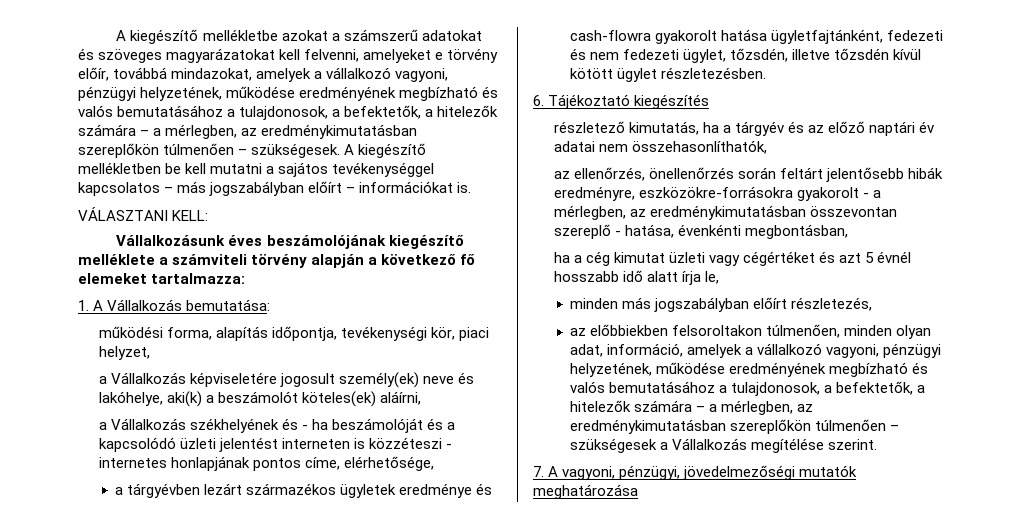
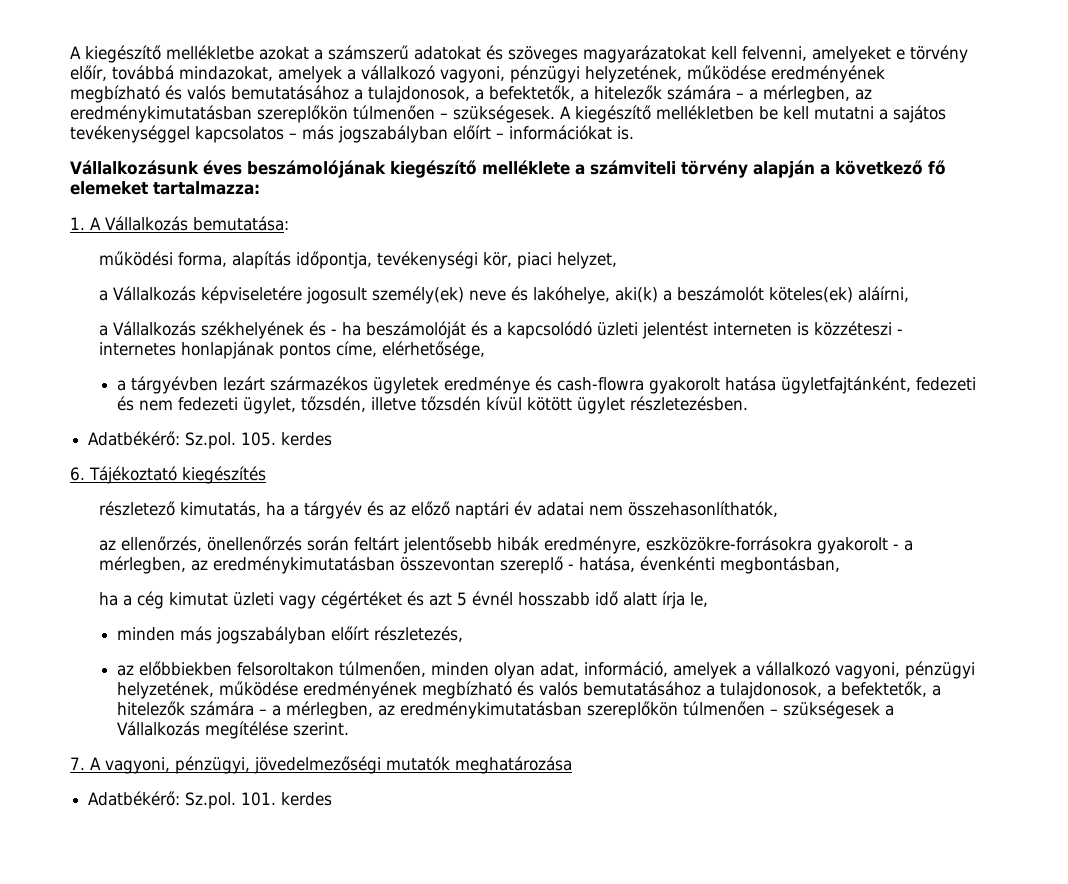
[78,207,209,221] // VÁLASZTANI KELL: -> (634, 133) none
(767, 73) none -> [88,431,333,449] // Adatbékérő: Sz.pol. 105. kerdes
(638, 491) none -> [88,791,333,809] // Adatbékérő: Sz.pol. 101. kerdes

